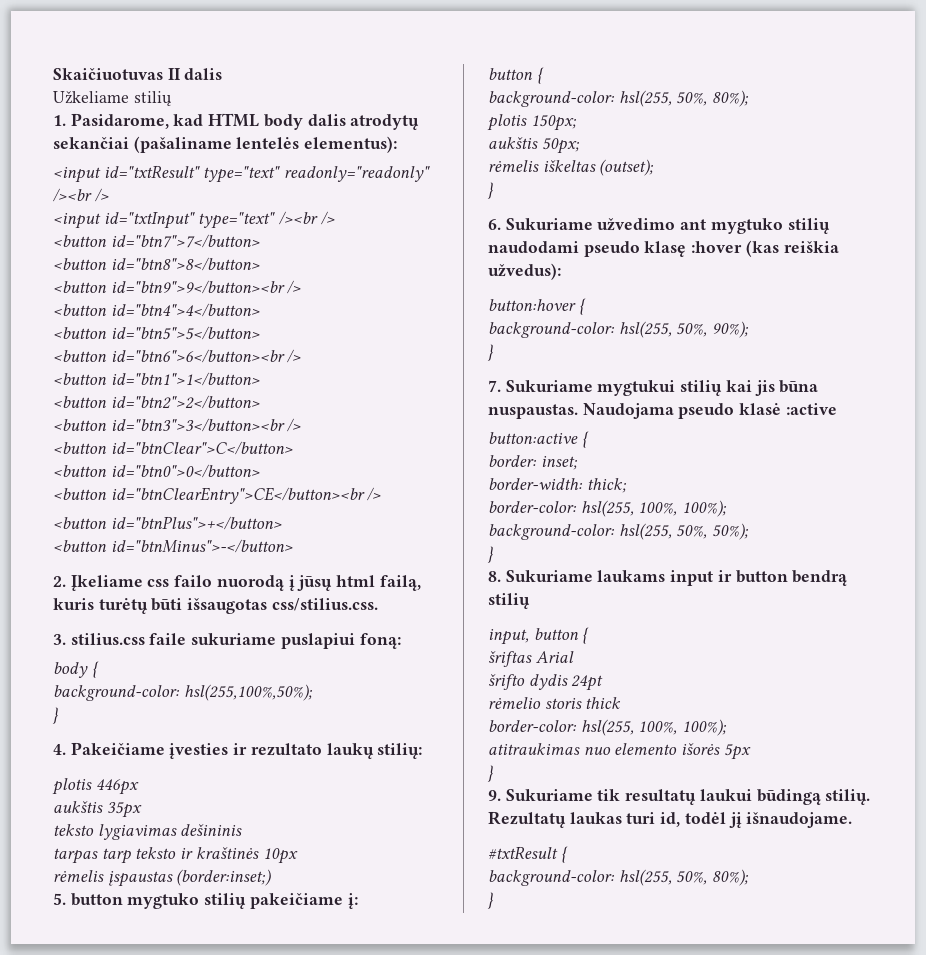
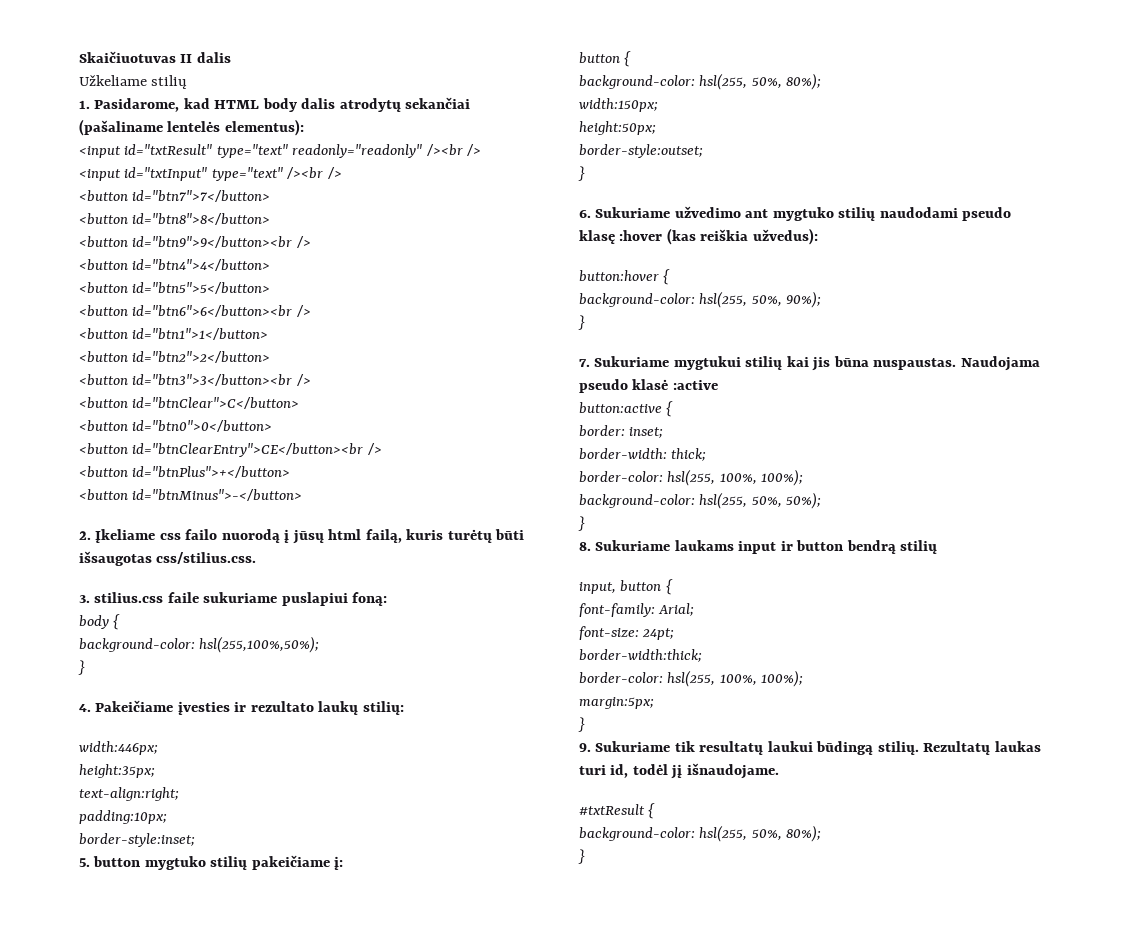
[52,778,139,795] [53,801,142,818] [53,824,243,840] [53,847,298,864] [53,869,272,887] plotis 446px // aukštis 35px // teksto lygiavimas dešininis // tarpas tarp teksto ir kraštinės 10px // rėmelis įspaustas (border:inset;) -> [79,741,158,755] [79,764,155,778] [79,787,179,801] [79,810,167,824] [79,833,195,847] width:446px; // height:35px; // text-align:right; // padding:10px; // border-style:inset;
[487,114,577,131] [488,137,580,154] [488,159,655,176] plotis 150px; // aukštis 50px; // rėmelis iškeltas (outset); -> [579,98,658,112] [579,121,656,135] [579,144,703,158] width:150px; // height:50px; // border-style:outset;
[488,651,574,667] [488,674,604,691] [488,697,622,709] [488,719,728,736] [488,743,751,760] šriftas Arial // šrifto dydis 24pt // rėmelio storis thick // border-color: hsl(255, 100%, 100%); // atitraukimas nuo elemento išorės 5px -> [579,603,695,617] [579,626,675,640] [579,649,702,662] [579,670,804,687] [579,697,654,709] font-family: Arial; // font-size: 24pt; // border-width:thick; // border-color: hsl(255, 100%, 100%); // margin:5px;

